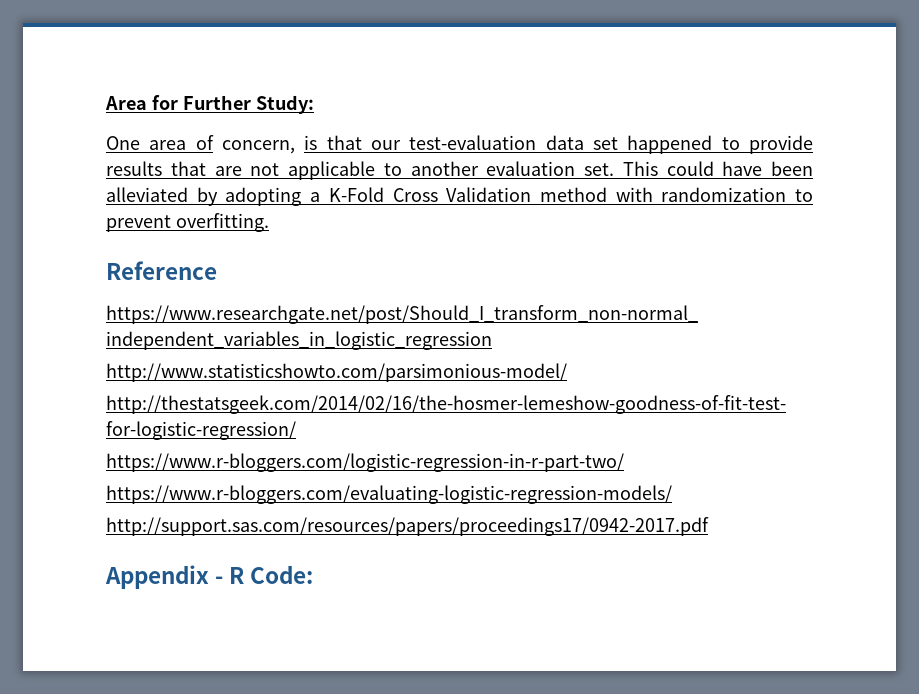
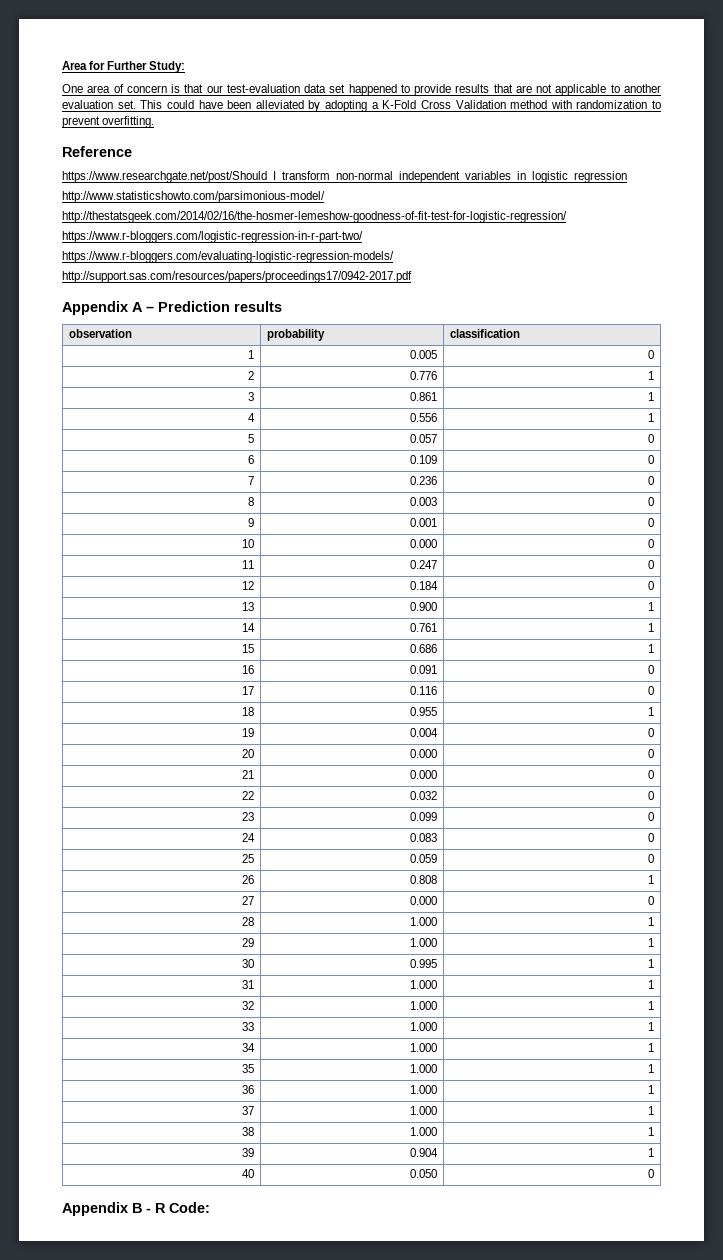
[222,140,295,154] concern, -> [126,85,167,93] concern
(209, 577) none -> [132,301,282,312] [68,329,132,338] [266,329,325,341] [449,329,520,338] [248,350,255,359] [410,350,438,359] [648,350,655,359] [248,371,255,380] [410,371,438,380] [648,371,655,380] [248,392,255,401] [410,392,438,401] [648,392,655,401] [248,413,256,422] [410,413,438,422] [648,413,655,422] [248,434,255,443] [410,434,438,443] [648,434,655,443] [248,455,255,464] [410,455,438,464] [648,455,655,464] [248,476,255,485] [410,476,438,485] [648,476,655,485] [248,497,255,506] [410,497,438,506] [648,497,655,506] [248,518,255,527] [410,518,438,527] [648,518,655,527] [242,539,255,548] [410,539,438,548] [648,539,655,548] [242,560,255,569] [410,560,438,569] [648,560,655,569] [242,581,255,590] [410,581,439,590] [648,581,655,590] [242,602,255,611] [410,602,438,611] [648,602,655,611] [242,623,256,632] [410,623,438,632] [648,623,655,632] [242,644,255,653] [410,644,438,653] [648,644,655,653] [242,665,255,674] [410,665,438,674] [648,665,655,674] [242,686,255,695] [410,686,438,695] [648,686,655,695] [242,707,255,716] [410,707,438,716] [648,707,655,716] [242,728,255,737] [410,728,439,737] [648,728,655,737] [242,749,255,758] [410,749,438,758] [648,749,655,758] [242,770,255,779] [410,770,438,779] [648,770,655,779] [242,791,255,800] [410,791,438,800] [648,791,655,800] [242,812,255,821] [410,812,438,821] [648,812,655,821] [242,833,256,842] [410,833,438,842] [648,833,655,842] [242,854,255,863] [410,854,438,863] [648,854,655,863] [242,875,255,884] [410,875,438,884] [648,875,655,884] [242,896,255,905] [410,896,438,905] [648,896,655,905] [242,917,255,926] [410,917,438,926] [648,917,655,926] [242,938,255,947] [410,938,438,947] [648,938,655,947] [242,959,255,968] [410,959,438,968] [648,959,655,968] [242,980,255,989] [410,980,438,989] [648,980,655,989] [242,1001,255,1010] [410,1001,438,1010] [648,1001,655,1010] [242,1022,255,1031] [410,1022,438,1031] [648,1022,655,1031] [242,1043,256,1052] [410,1043,438,1052] [648,1043,655,1052] [242,1064,255,1073] [410,1064,438,1073] [648,1064,655,1073] [242,1085,255,1094] [410,1085,438,1094] [648,1085,655,1094] [242,1106,255,1115] [410,1106,438,1115] [648,1106,655,1115] [242,1127,255,1136] [410,1127,438,1136] [648,1127,655,1136] [242,1148,255,1157] [410,1148,439,1157] [648,1148,655,1157] [242,1169,255,1178] [410,1169,438,1178] [648,1169,655,1178] [62,1202,142,1216] A – Prediction results // observation | probability | classification // 1 | 0.005 | 0 // 2 | 0.776 | 1 // 3 | 0.861 | 1 // 4 | 0.556 | 1 // 5 | 0.057 | 0 // 6 | 0.109 | 0 // 7 | 0.236 | 0 // 8 | 0.003 | 0 // 9 | 0.001 | 0 // 10 | 0.000 | 0 // 11 | 0.247 | 0 // 12 | 0.184 | 0 // 13 | 0.900 | 1 // 14 | 0.761 | 1 // 15 | 0.686 | 1 // 16 | 0.091 | 0 // 17 | 0.116 | 0 // 18 | 0.955 | 1 // 19 | 0.004 | 0 // 20 | 0.000 | 0 // 21 | 0.000 | 0 // 22 | 0.032 | 0 // 23 | 0.099 | 0 // 24 | 0.083 | 0 // 25 | 0.059 | 0 // 26 | 0.808 | 1 // 27 | 0.000 | 0 // 28 | 1.000 | 1 // 29 | 1.000 | 1 // 30 | 0.995 | 1 // 31 | 1.000 | 1 // 32 | 1.000 | 1 // 33 | 1.000 | 1 // 34 | 1.000 | 1 // 35 | 1.000 | 1 // 36 | 1.000 | 1 // 37 | 1.000 | 1 // 38 | 1.000 | 1 // 39 | 0.904 | 1 // 40 | 0.050 | 0 // Appendix B

